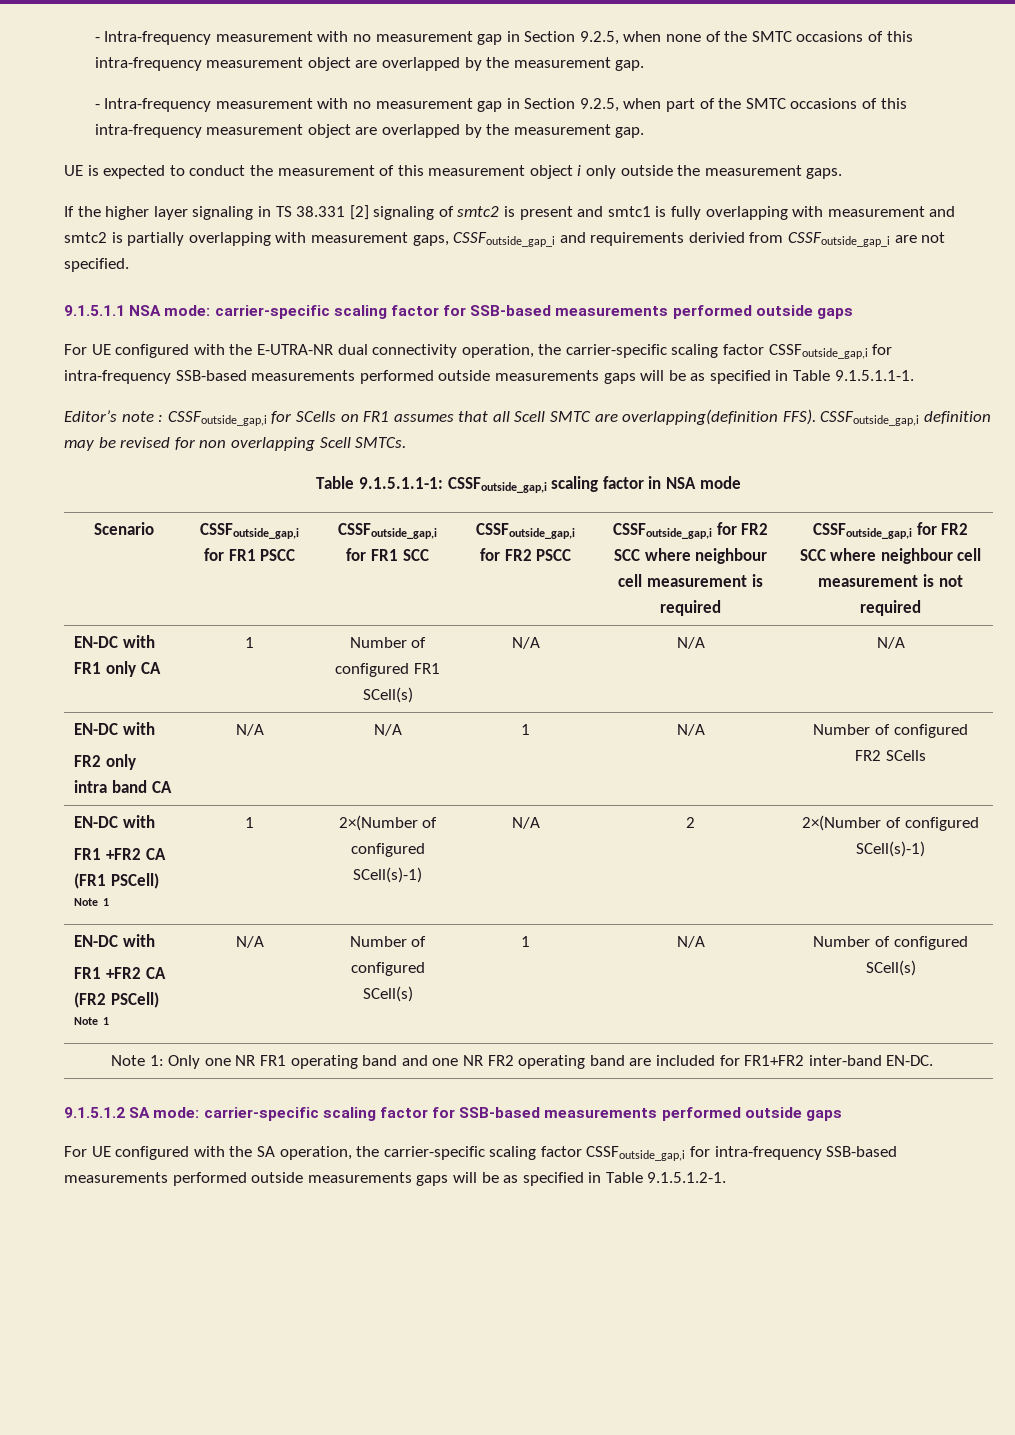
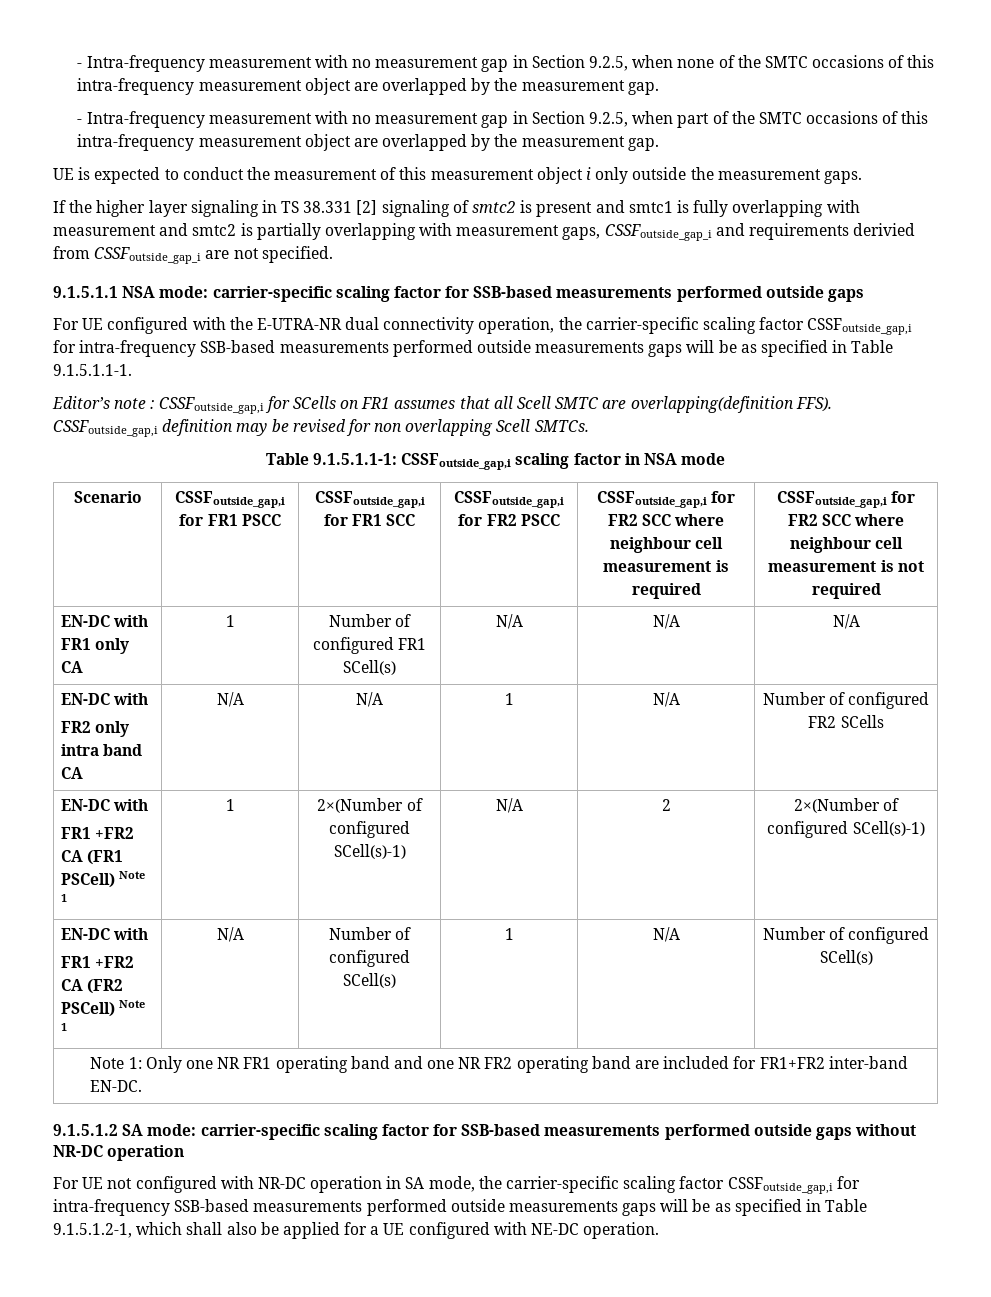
[64,1146,352,1160] // For UE configured with the SA operation, -> [855,1124,917,1136] [53,1145,185,1161] [53,1176,475,1193] without NR-DC operation // For UE not configured with NR-DC operation in SA mode,
[647,1172,727,1183] 9.1.5.1.2-1. -> [53,1222,660,1239] 9.1.5.1.2-1, which shall also be applied for a UE configured with NE-DC operation.

